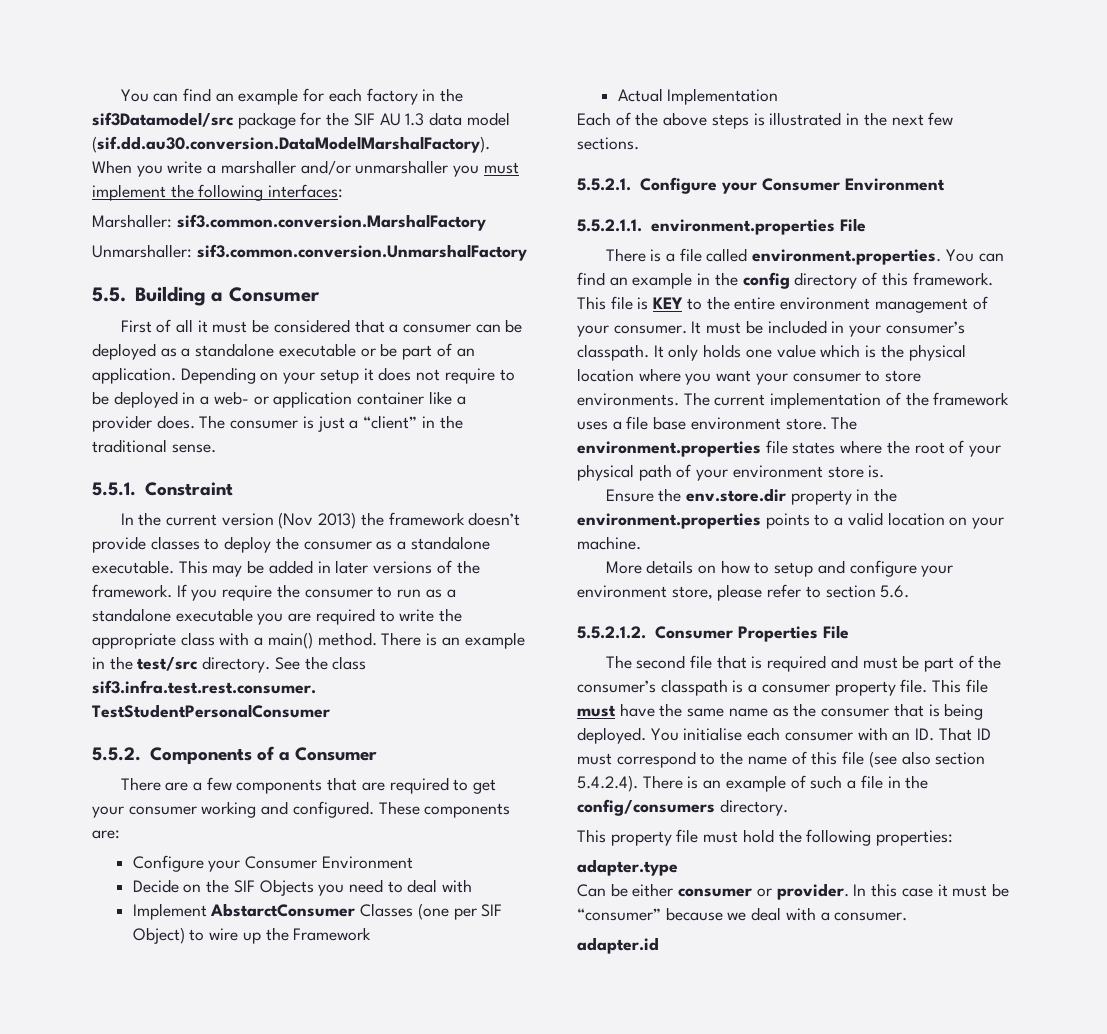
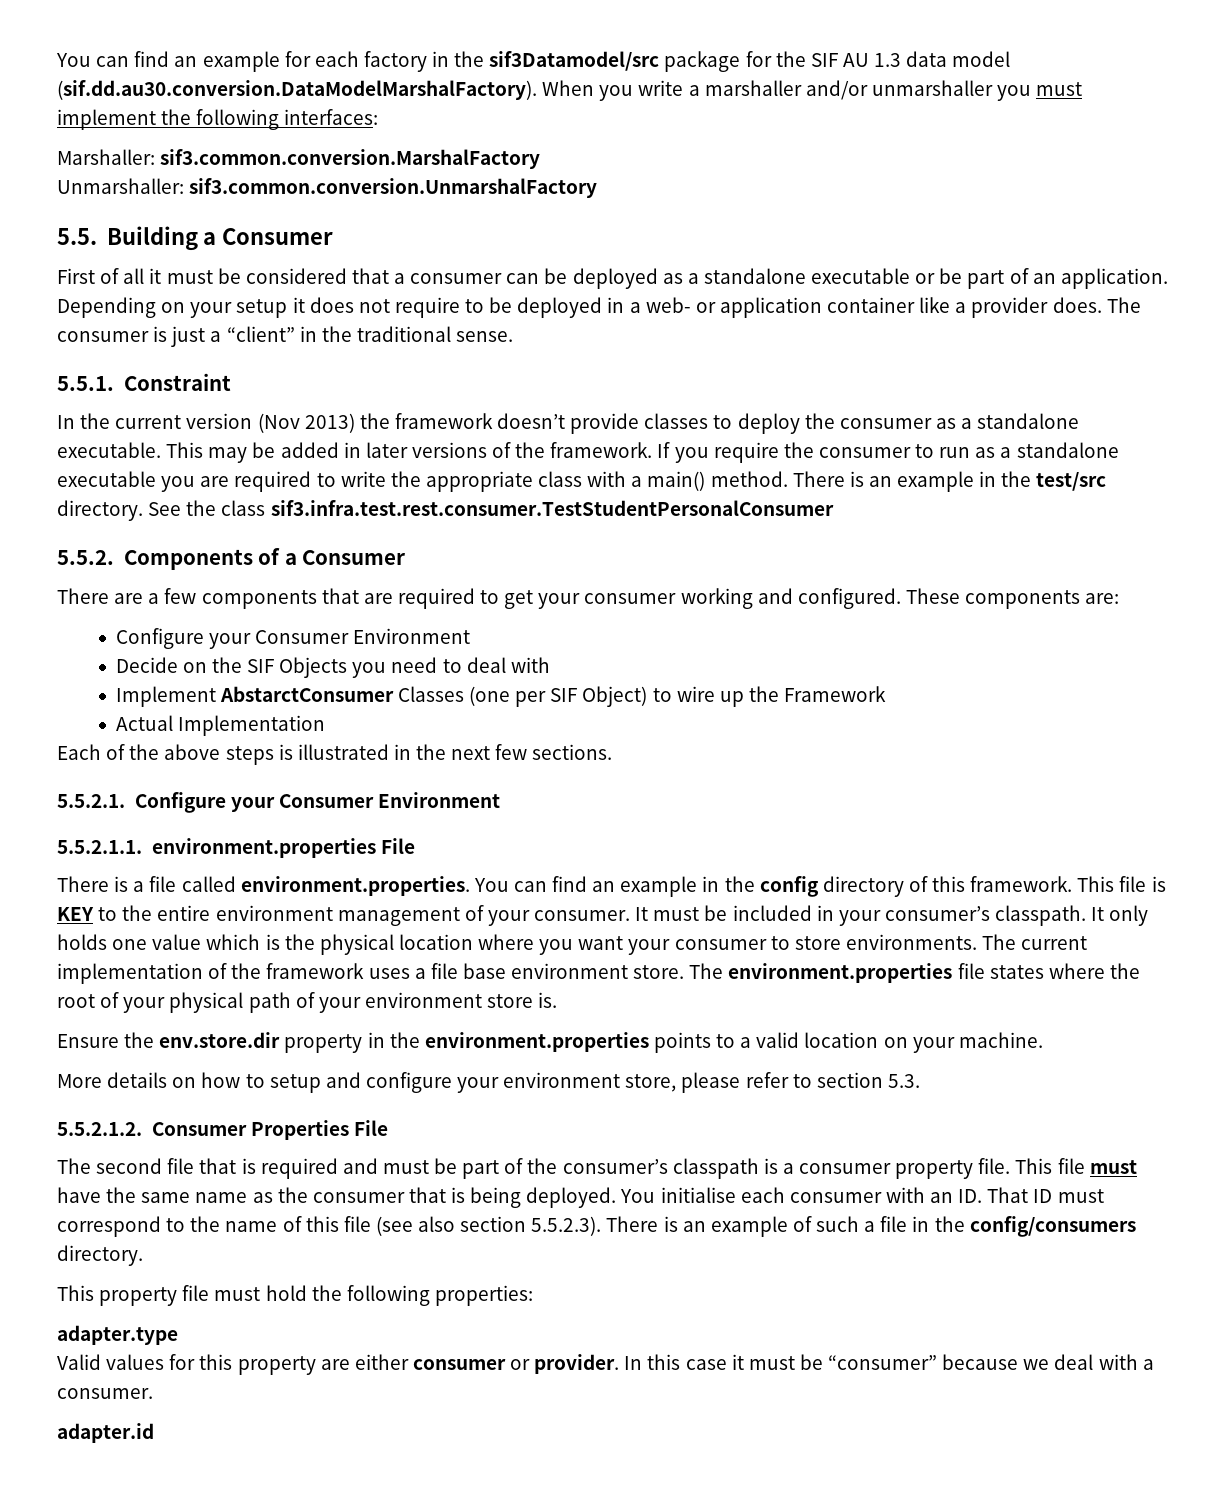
[880,585,910,598] 5.6. -> [887,1074,920,1088] 5.3.
[577,775,638,792] 5.4.2.4). -> [531,1216,602,1236] 5.5.2.3).
[577,883,628,897] Can be -> [57,1354,350,1375] Valid values for this property are

